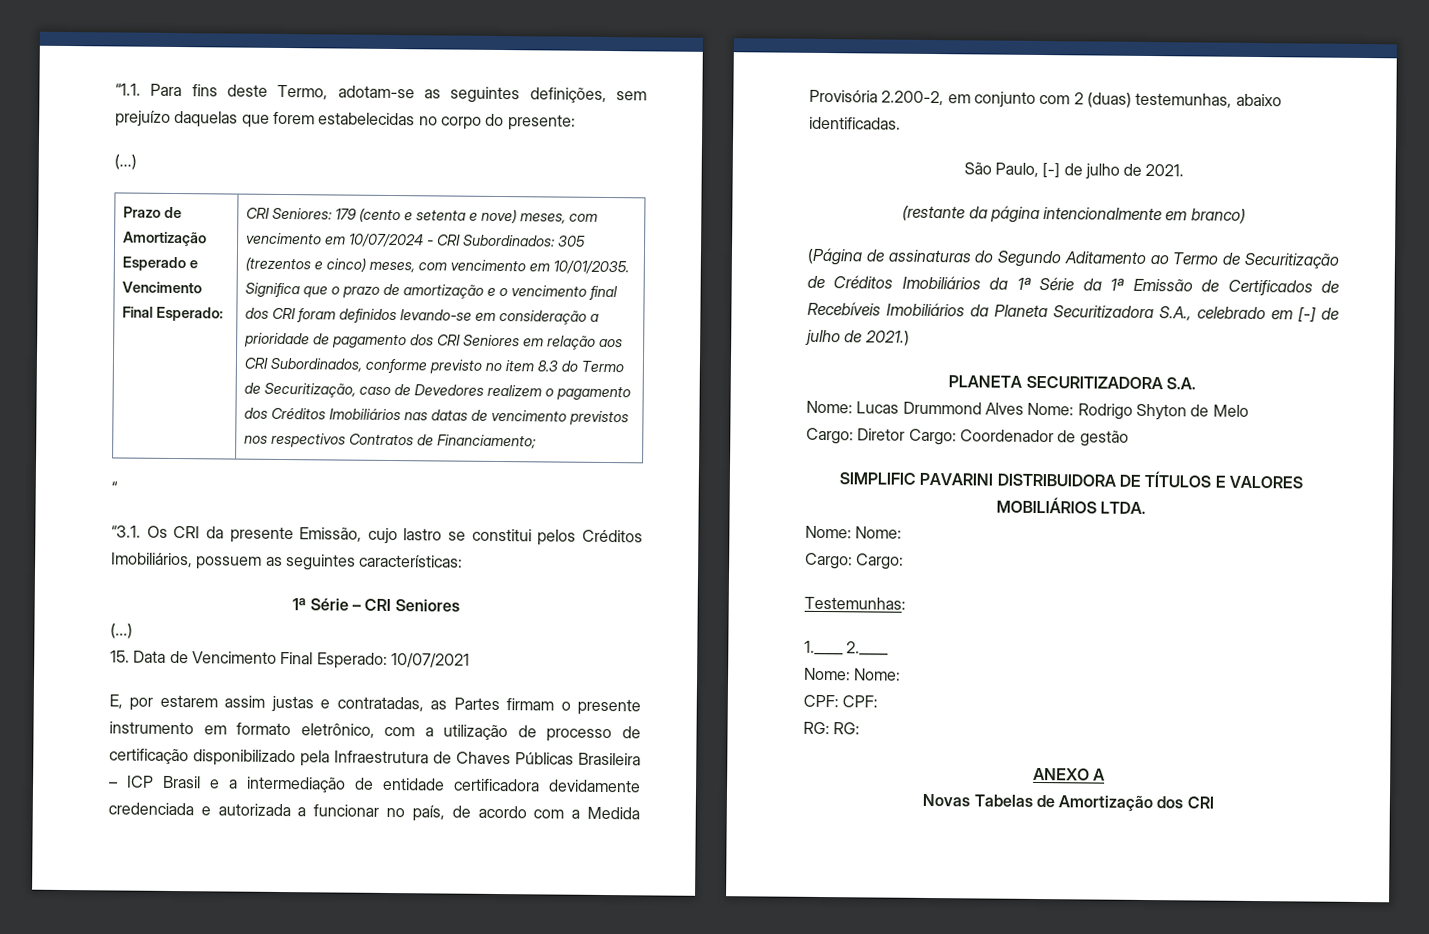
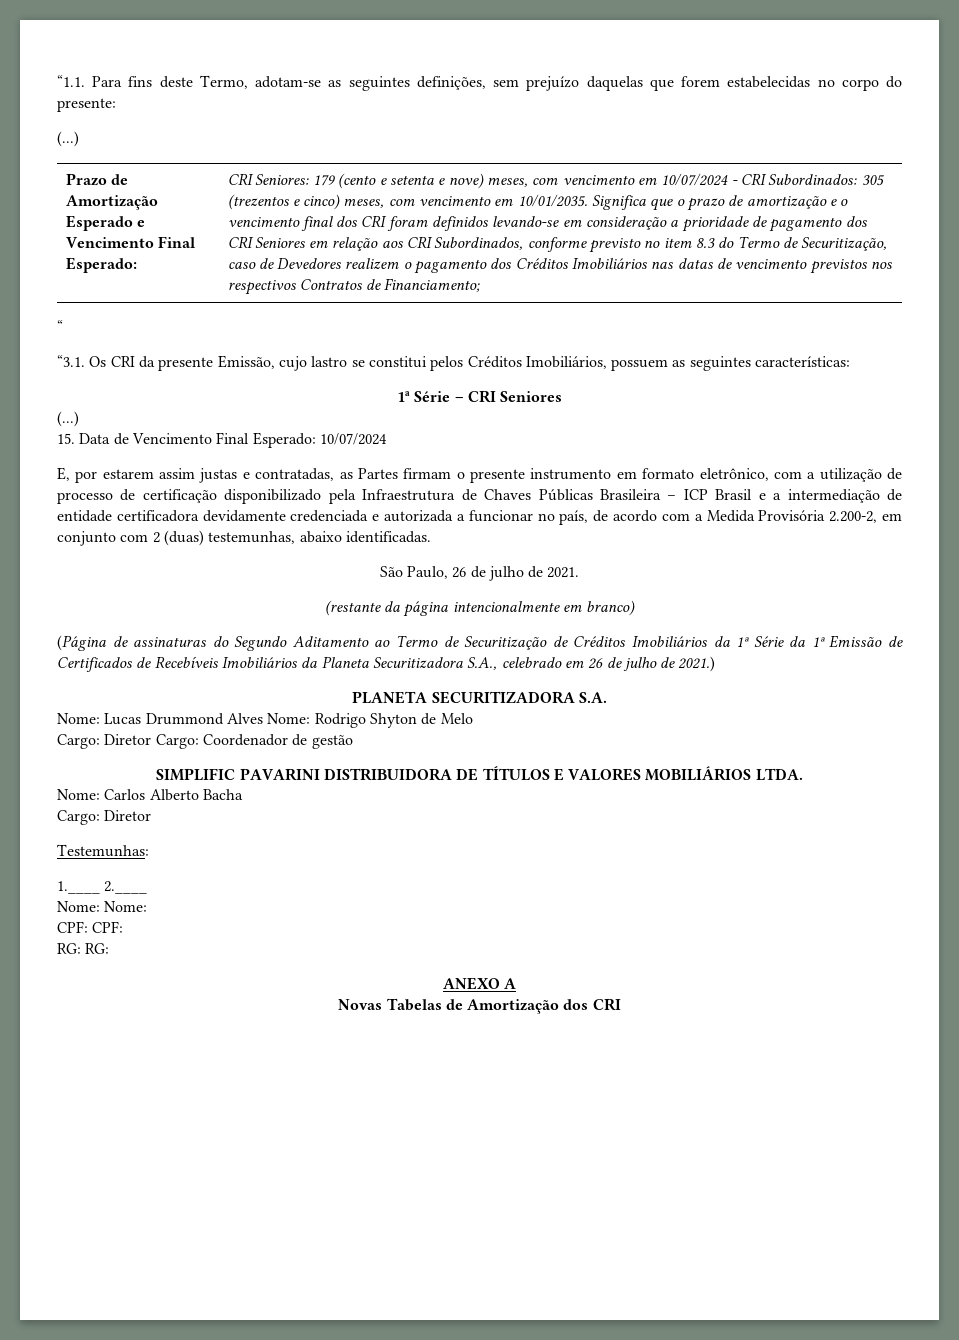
[390,653,470,668] 10/07/2021 -> [319,433,387,445] 10/07/2024
[1042,162,1061,179] [-] -> [452,567,467,578] 26
[1298,306,1316,323] [-] -> [588,658,604,669] 26
[855,526,903,539] [805,552,905,570] Nome: // Cargo: Cargo: -> [104,789,243,801] [57,810,152,825] Carlos Alberto Bacha // Cargo: Diretor

